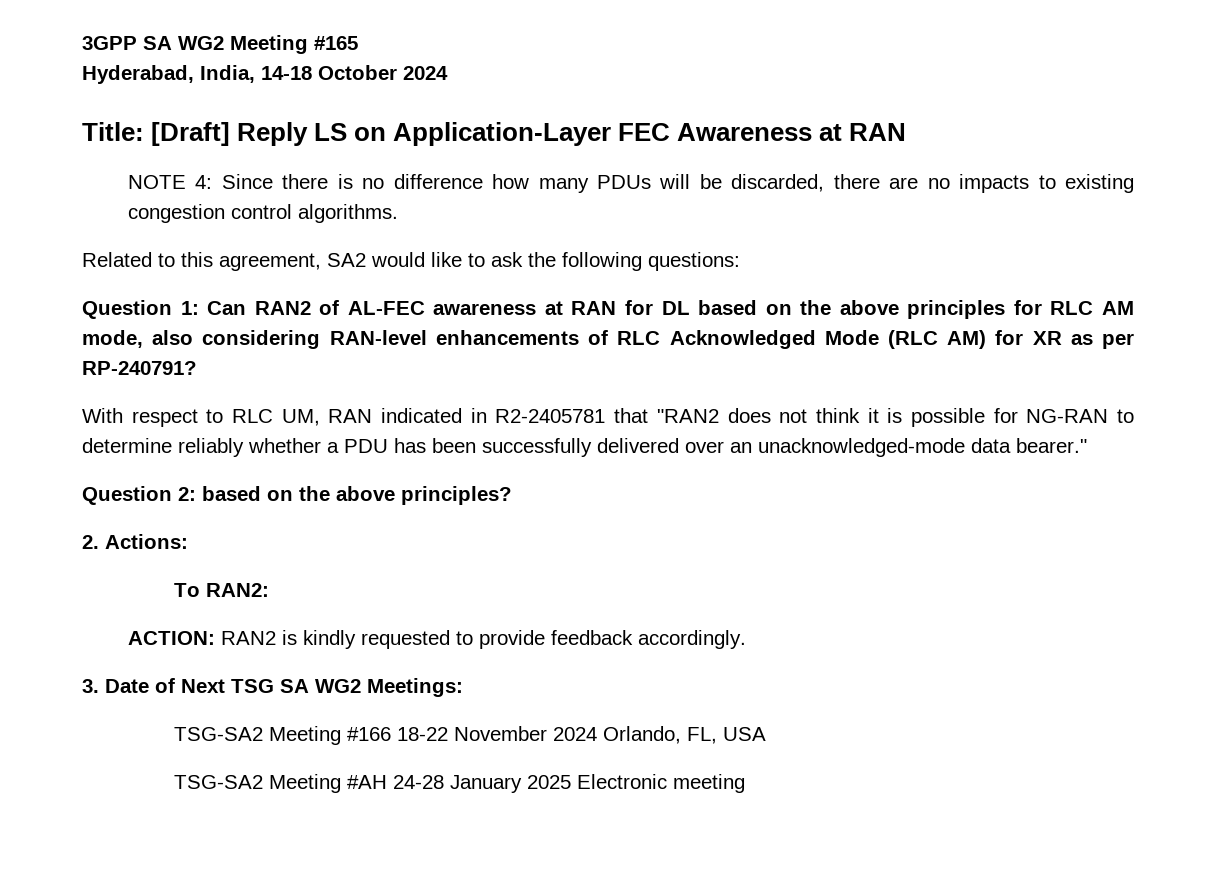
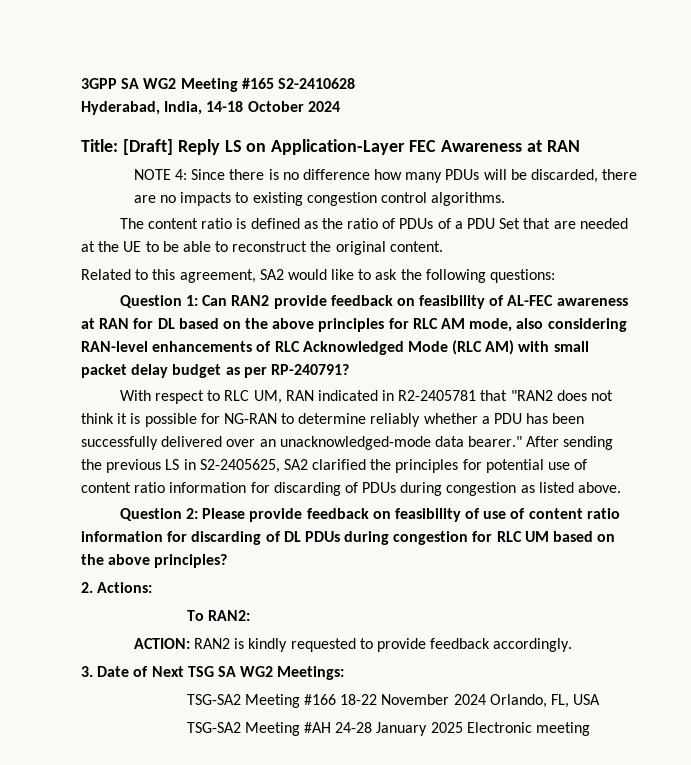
(358, 43) none -> [277,78,355,89] S2-2410628
(398, 213) none -> [119,218,628,229] [81,241,443,255] // The content ratio is defined as the ratio of PDUs of a PDU Set that are needed at the UE to be able to reconstruct the original content.
(311, 308) none -> [273,295,486,309] provide feedback on feasibility
[995,330,1062,345] for XR -> [518,341,589,352] [81,364,222,378] with small packet delay budget
[82,486,196,505] // Question 2: -> [526,436,614,450] [81,459,588,473] [81,482,622,496] [119,508,620,522] [81,531,549,545] After sending the previous LS in S2-2405625, SA2 clarified the principles for potential use of content ratio information for discarding of PDUs during congestion as listed above. // Question 2: Please provide feedback on feasibility of use of content ratio information for discarding of DL PDUs during congestion for RLC UM

